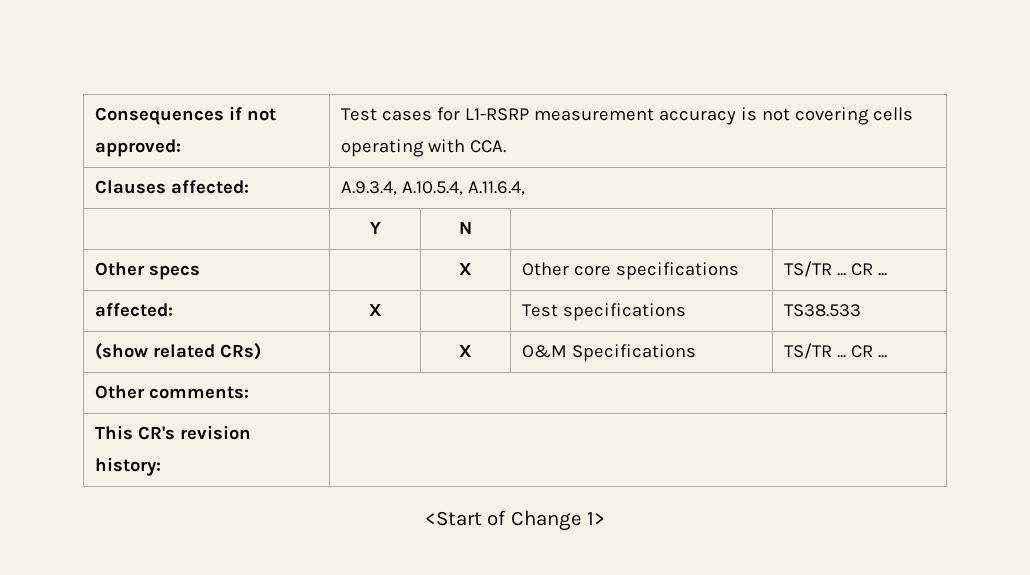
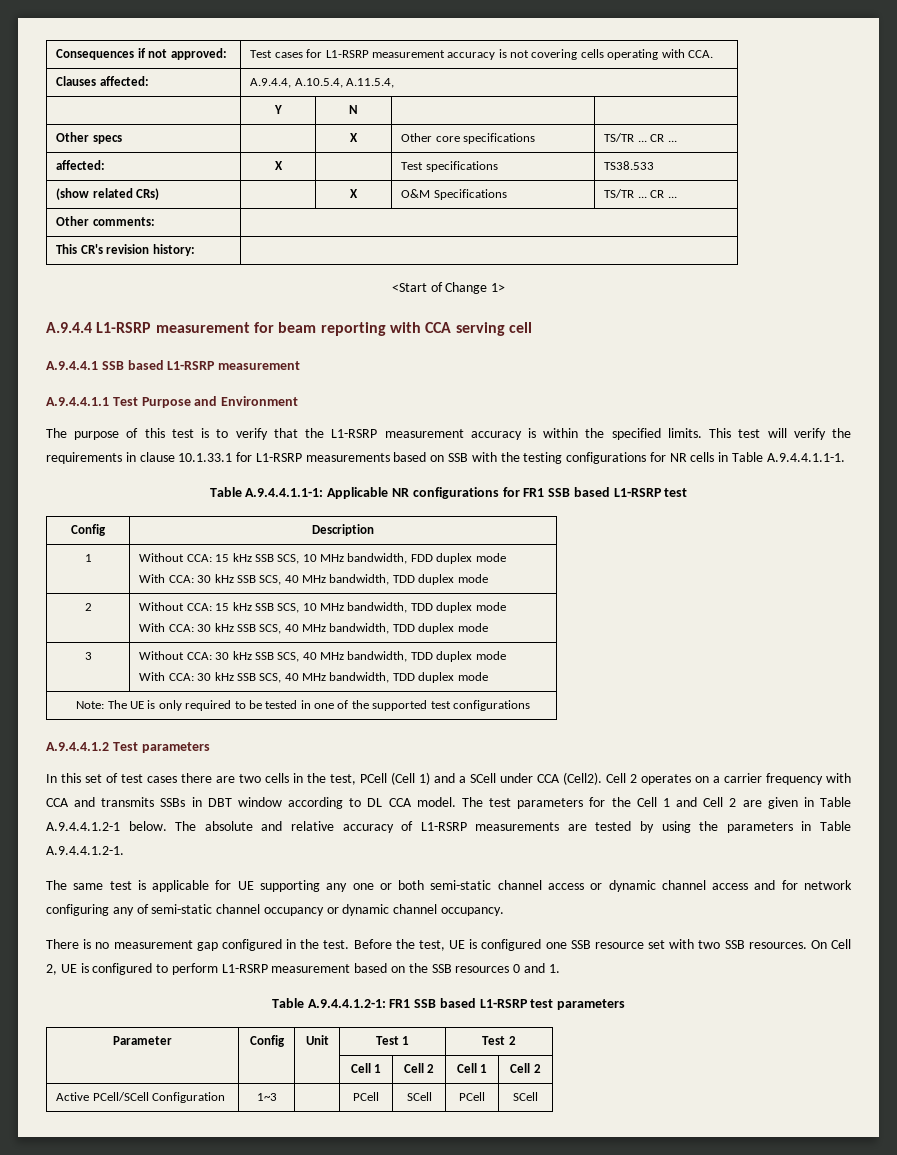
[340,181,525,196] A.9.3.4, A.10.5.4, A.11.6.4, -> [250,78,395,88] A.9.4.4, A.10.5.4, A.11.5.4,
(606, 518) none -> [46,322,532,336] [46,360,301,370] [46,396,299,408] [46,428,852,440] [46,452,845,464] [209,487,688,499] [71,524,106,536] [312,524,374,536] [84,554,92,562] [139,553,506,564] [139,574,488,585] [84,603,92,611] [139,602,506,613] [139,623,488,634] [84,652,92,660] [139,651,506,662] [139,672,488,683] [76,700,530,711] [46,742,210,753] [46,772,851,785] [46,797,851,809] [46,821,852,833] [46,846,124,855] [46,880,853,892] [46,904,505,916] [46,939,851,951] [46,963,560,975] [271,998,626,1010] [113,1036,172,1045] [249,1035,285,1047] [305,1035,329,1045] [375,1036,410,1045] [482,1036,516,1045] [350,1063,382,1073] [403,1063,435,1073] [456,1063,488,1073] [510,1063,541,1073] [56,1092,226,1103] [256,1093,277,1101] [353,1092,379,1101] [406,1092,432,1101] [459,1092,485,1101] [513,1092,538,1101] // A.9.4.4 L1-RSRP measurement for beam reporting with CCA serving cell // A.9.4.4.1 SSB based L1-RSRP measurement // A.9.4.4.1.1 Test Purpose and Environment // The purpose of this test is to verify that the L1-RSRP measurement accuracy is within the specified limits. This test will verify the requirements in clause 10.1.33.1 for L1-RSRP measurements based on SSB with the testing configurations for NR cells in Table A.9.4.4.1.1-1. // Table A.9.4.4.1.1-1: Applicable NR configurations for FR1 SSB based L1-RSRP test // Config | Description // 1 | Without CCA: 15 kHz SSB SCS, 10 MHz bandwidth, FDD duplex mode // With CCA: 30 kHz SSB SCS, 40 MHz bandwidth, TDD duplex mode // 2 | Without CCA: 15 kHz SSB SCS, 10 MHz bandwidth, TDD duplex mode // With CCA: 30 kHz SSB SCS, 40 MHz bandwidth, TDD duplex mode // 3 | Without CCA: 30 kHz SSB SCS, 40 MHz bandwidth, TDD duplex mode // With CCA: 30 kHz SSB SCS, 40 MHz bandwidth, TDD duplex mode // Note: The UE is only required to be tested in one of the supported test configurations // A.9.4.4.1.2 Test parameters // In this set of test cases there are two cells in the test, PCell (Cell 1) and a SCell under CCA (Cell2). Cell 2 operates on a carrier frequency with CCA and transmits SSBs in DBT window according to DL CCA model. The test parameters for the Cell 1 and Cell 2 are given in Table A.9.4.4.1.2-1 below. The absolute and relative accuracy of L1-RSRP measurements are tested by using the parameters in Table A.9.4.4.1.2-1. // The same test is applicable for UE supporting any one or both semi-static channel access or dynamic channel access and for network configuring any of semi-static channel occupancy or dynamic channel occupancy. // There is no measurement gap configured in the test. Before the test, UE is configured one SSB resource set with two SSB resources. On Cell 2, UE is configured to perform L1-RSRP measurement based on the SSB resources 0 and 1. // Table A.9.4.4.1.2-1: FR1 SSB based L1-RSRP test parameters // Parameter | Config | Unit | Test 1 | Test 2 // | | | Cell 1 | Cell 2 | Cell 1 | Cell 2 // Active PCell/SCell Configuration | 1~3 | | PCell | SCell | PCell | SCell

